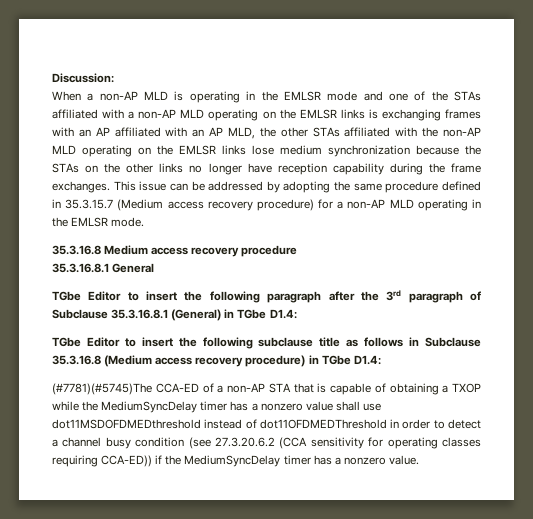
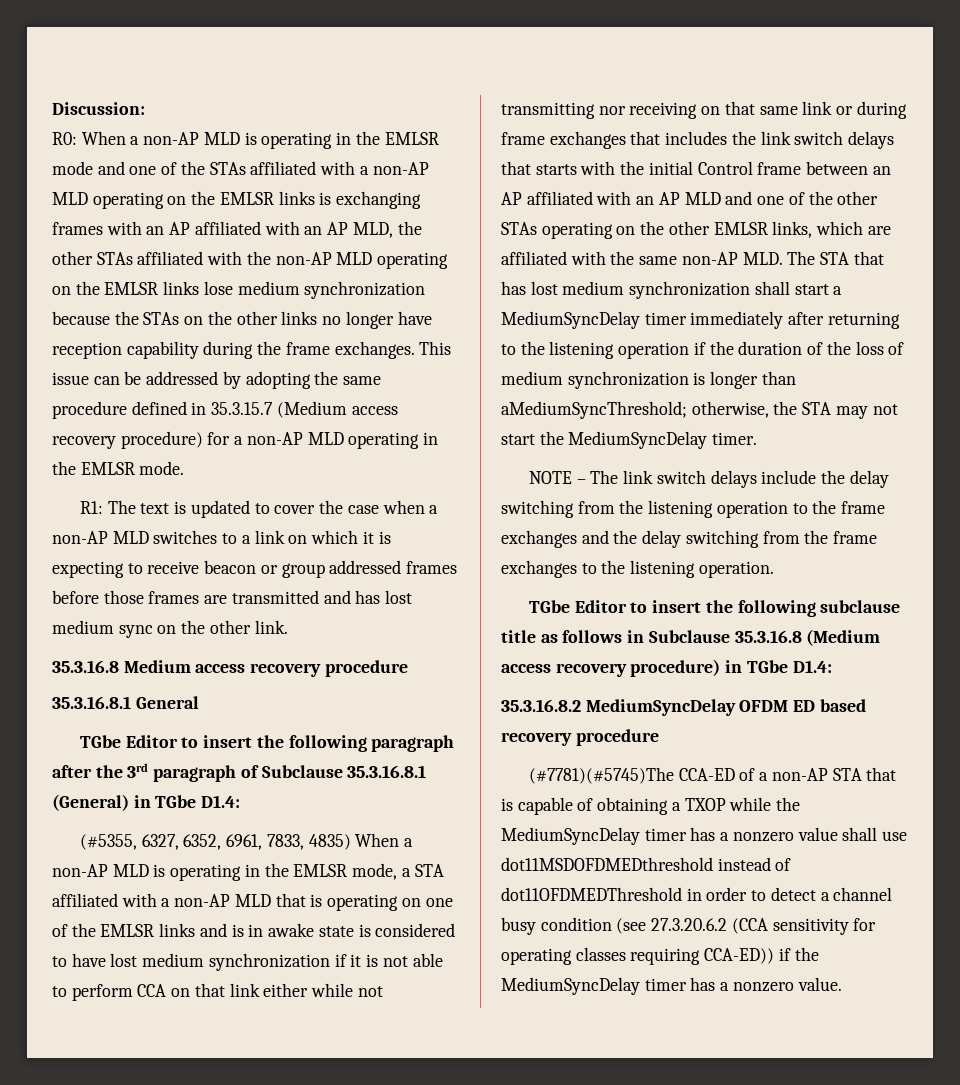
(114, 78) none -> [52,132,77,145] R0:
(145, 222) none -> [79,500,439,518] [52,530,391,544] [52,560,458,578] [52,590,413,604] [52,620,288,638] // R1: The text is updated to cover the case when a non-AP MLD switches to a link on which it is expecting to receive beacon or group addressed frames before those frames are transmitted and has lost medium sync on the other link.
(297, 314) none -> [79,833,414,850] [52,863,444,881] [52,893,453,911] [52,923,456,937] [52,953,443,971] [52,983,383,1001] [501,101,907,119] [501,131,895,149] [501,161,891,175] [501,191,879,205] [501,221,891,239] [501,251,884,265] [501,281,843,299] [501,311,900,329] [501,341,905,359] [501,371,796,389] [501,401,898,419] [501,431,758,449] [528,470,889,488] [501,500,886,518] [501,530,878,548] [501,560,774,578] // (#5355, 6327, 6352, 6961, 7833, 4835) When a non-AP MLD is operating in the EMLSR mode, a STA affiliated with a non-AP MLD that is operating on one of the EMLSR links and is in awake state is considered to have lost medium synchronization if it is not able to perform CCA on that link either while not transmitting nor receiving on that same link or during frame exchanges that includes the link switch delays that starts with the initial Control frame between an AP affiliated with an AP MLD and one of the other STAs operating on the other EMLSR links, which are affiliated with the same non-AP MLD. The STA that has lost medium synchronization shall start a MediumSyncDelay timer immediately after returning to the listening operation if the duration of the loss of medium synchronization is longer than aMediumSyncThreshold; otherwise, the STA may not start the MediumSyncDelay timer. // NOTE – The link switch delays include the delay switching from the listening operation to the frame exchanges and the delay switching from the frame exchanges to the listening operation.
(381, 360) none -> [501,699,866,716] [501,729,659,746] // 35.3.16.8.2 MediumSyncDelay OFDM ED based recovery procedure

